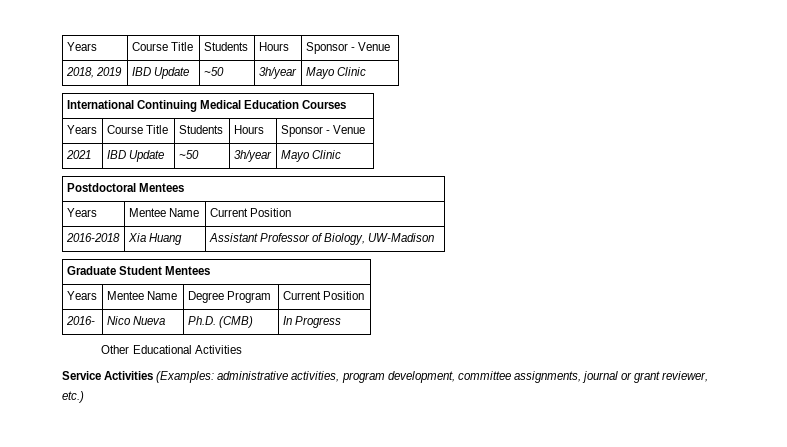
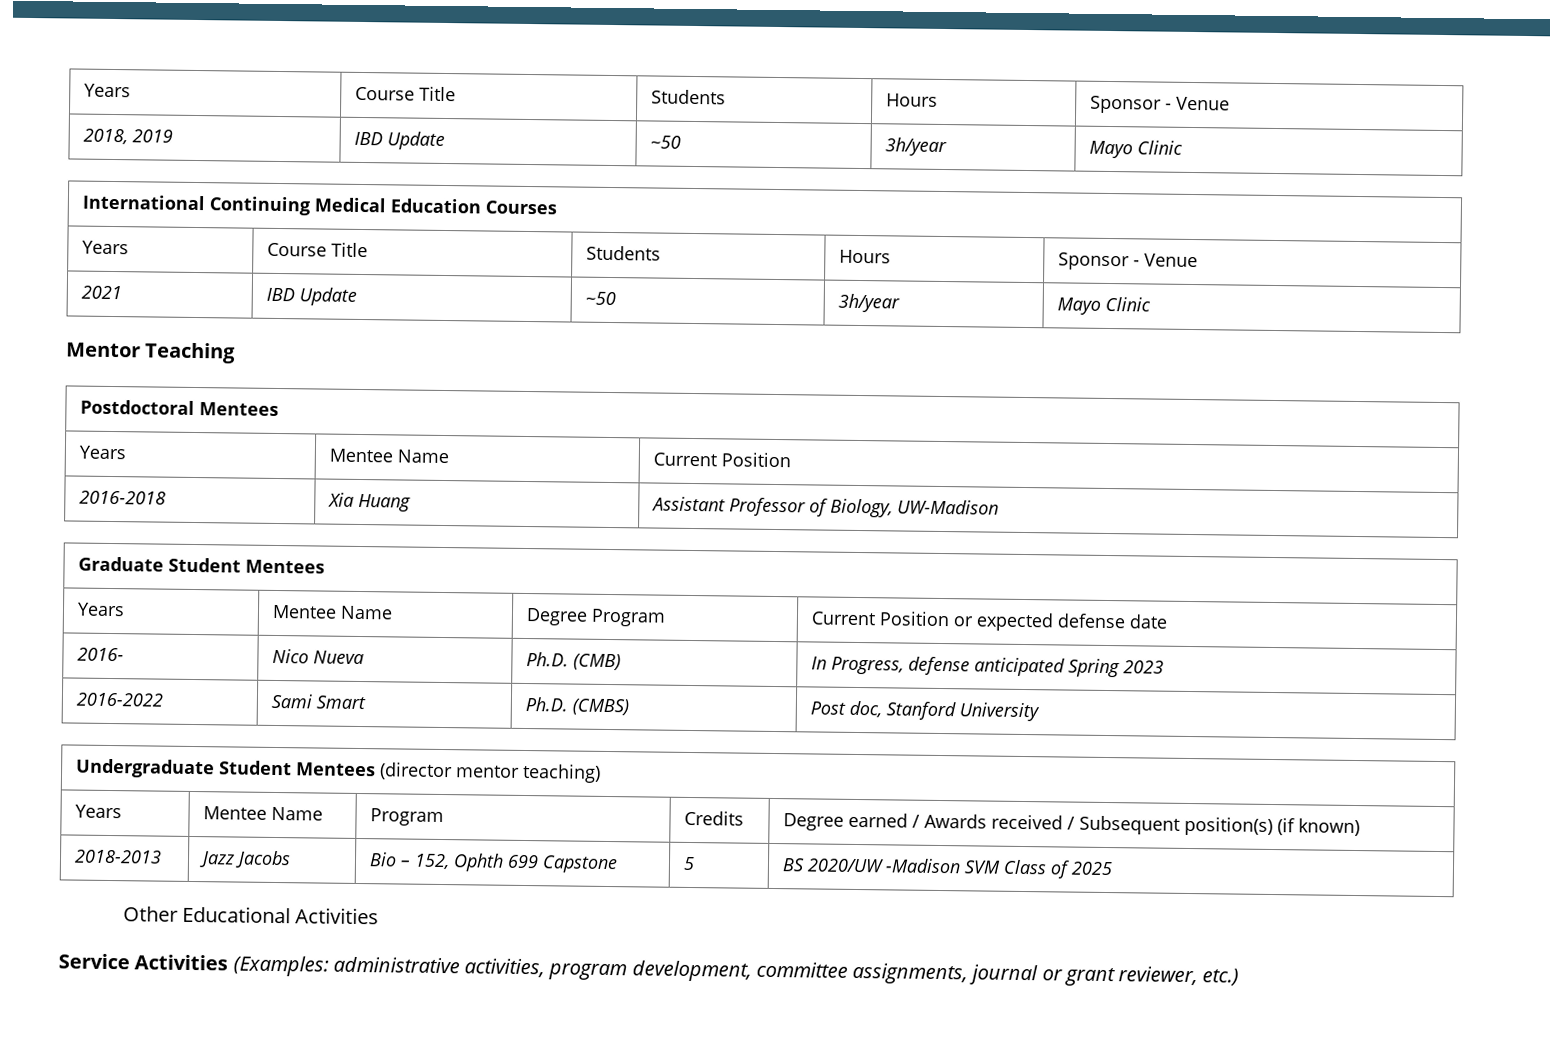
(341, 154) none -> [66,342,237,364] // Mentor Teaching
(364, 295) none -> [952,612,1168,632] or expected defense date
[294,316,341,328] Progress -> [830,656,1164,678] [75,692,163,707] [270,693,366,710] [524,696,629,716] [809,700,1040,722] [74,758,601,783] [74,804,122,819] [202,806,323,821] [369,808,444,827] [683,810,744,826] [782,812,1360,837] [73,849,162,864] [198,850,291,869] [368,852,618,874] [682,856,695,871] [781,858,1113,879] Progress, defense anticipated Spring 2023 // 2016-2022 | Sami Smart | Ph.D. (CMBS) | Post doc, Stanford University // Undergraduate Student Mentees (director mentor teaching) // Years | Mentee Name | Program | Credits | Degree earned / Awards received / Subsequent position(s) (if known) // 2018-2013 | Jazz Jacobs | Bio – 152, Ophth 699 Capstone | 5 | BS 2020/UW -Madison SVM Class of 2025

